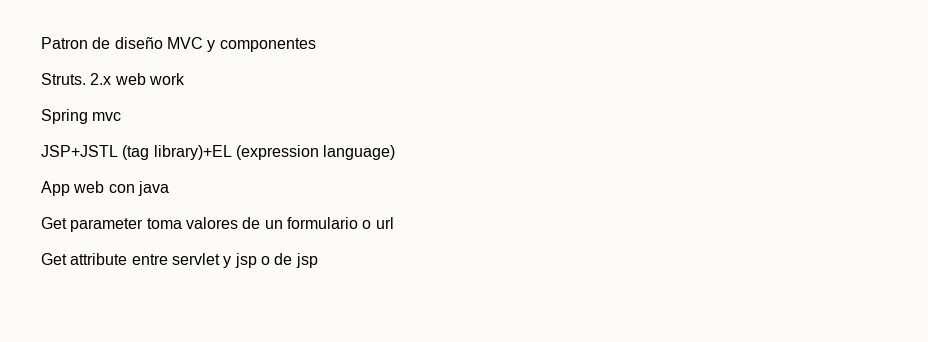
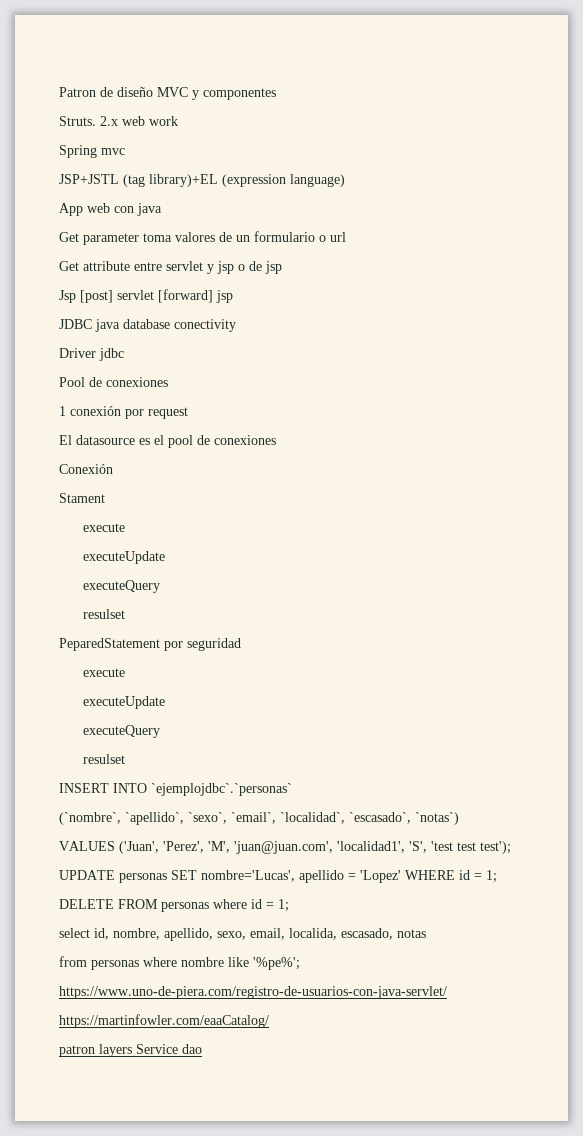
(318, 260) none -> [59,289,233,303] [59,319,236,332] [59,348,124,361] [59,377,168,387] [59,406,188,419] [59,435,276,448] [59,464,113,474] [59,493,105,503] [83,523,126,532] [83,551,166,564] [83,580,161,593] [83,609,126,619] [59,638,241,651] [83,668,126,677] [83,696,166,709] [83,725,161,738] [83,754,126,764] [59,783,292,796] [59,812,459,825] [59,841,511,854] [59,870,497,883] [59,899,289,912] [59,928,426,941] [59,956,300,970] [59,986,447,999] [59,1014,269,1028] [59,1044,202,1057] // Jsp [post] servlet [forward] jsp // JDBC java database conectivity // Driver jdbc // Pool de conexiones // 1 conexión por request // El datasource es el pool de conexiones // Conexión // Stament // execute // executeUpdate // executeQuery // resulset // PeparedStatement por seguridad // execute // executeUpdate // executeQuery // resulset // INSERT INTO `ejemplojdbc`.`personas` // (`nombre`, `apellido`, `sexo`, `email`, `localidad`, `escasado`, `notas`) // VALUES ('Juan', 'Perez', 'M', 'juan@juan.com', 'localidad1', 'S', 'test test test'); // UPDATE personas SET nombre='Lucas', apellido = 'Lopez' WHERE id = 1; // DELETE FROM personas where id = 1; // select id, nombre, apellido, sexo, email, localida, escasado, notas // from personas where nombre like '%pe%'; // https://www.uno-de-piera.com/registro-de-usuarios-con-java-servlet/ // https://martinfowler.com/eaaCatalog/ // patron layers Service dao

